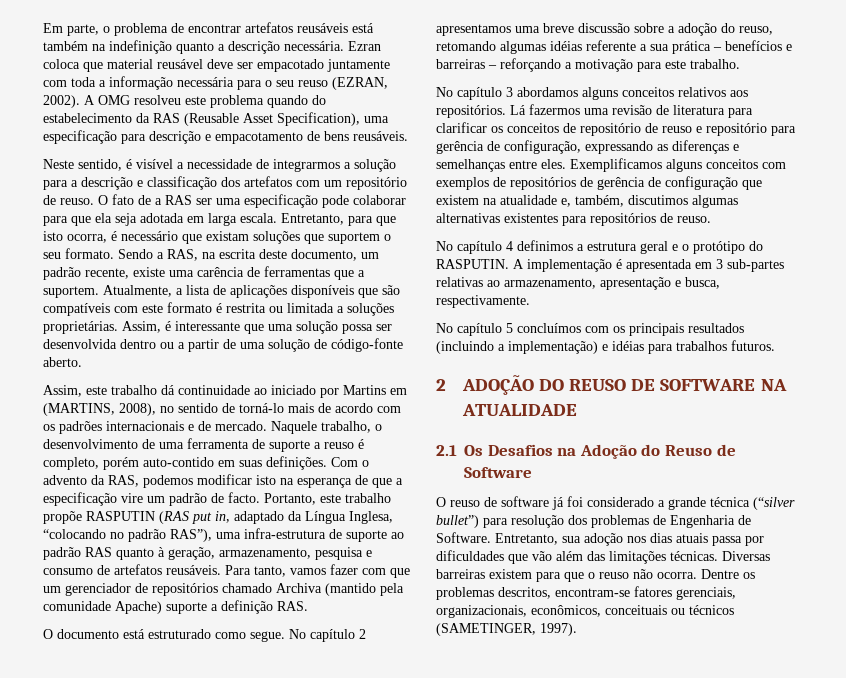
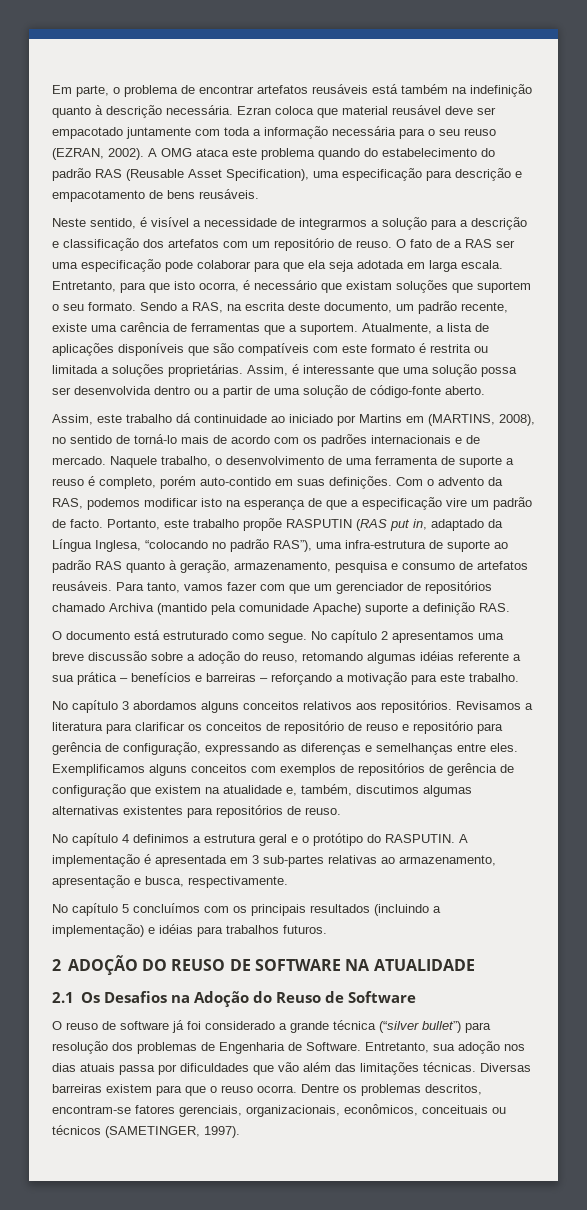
[218,44,225,51] a -> [95,105,103,115] à
[134,95,181,105] resolveu -> [196,148,229,157] ataca
[136,113,150,123] da -> [481,148,495,157] [52,168,91,181] do padrão
[510,104,669,115] Lá fazermos uma revisão de -> [456,701,533,710] Revisamos a
[633,569,653,579] não -> (253, 1089) none

